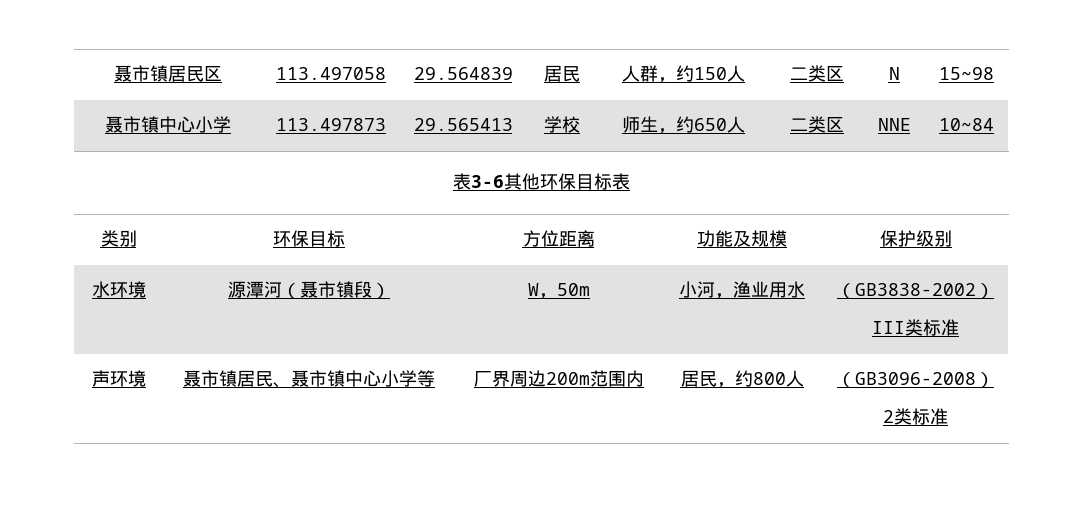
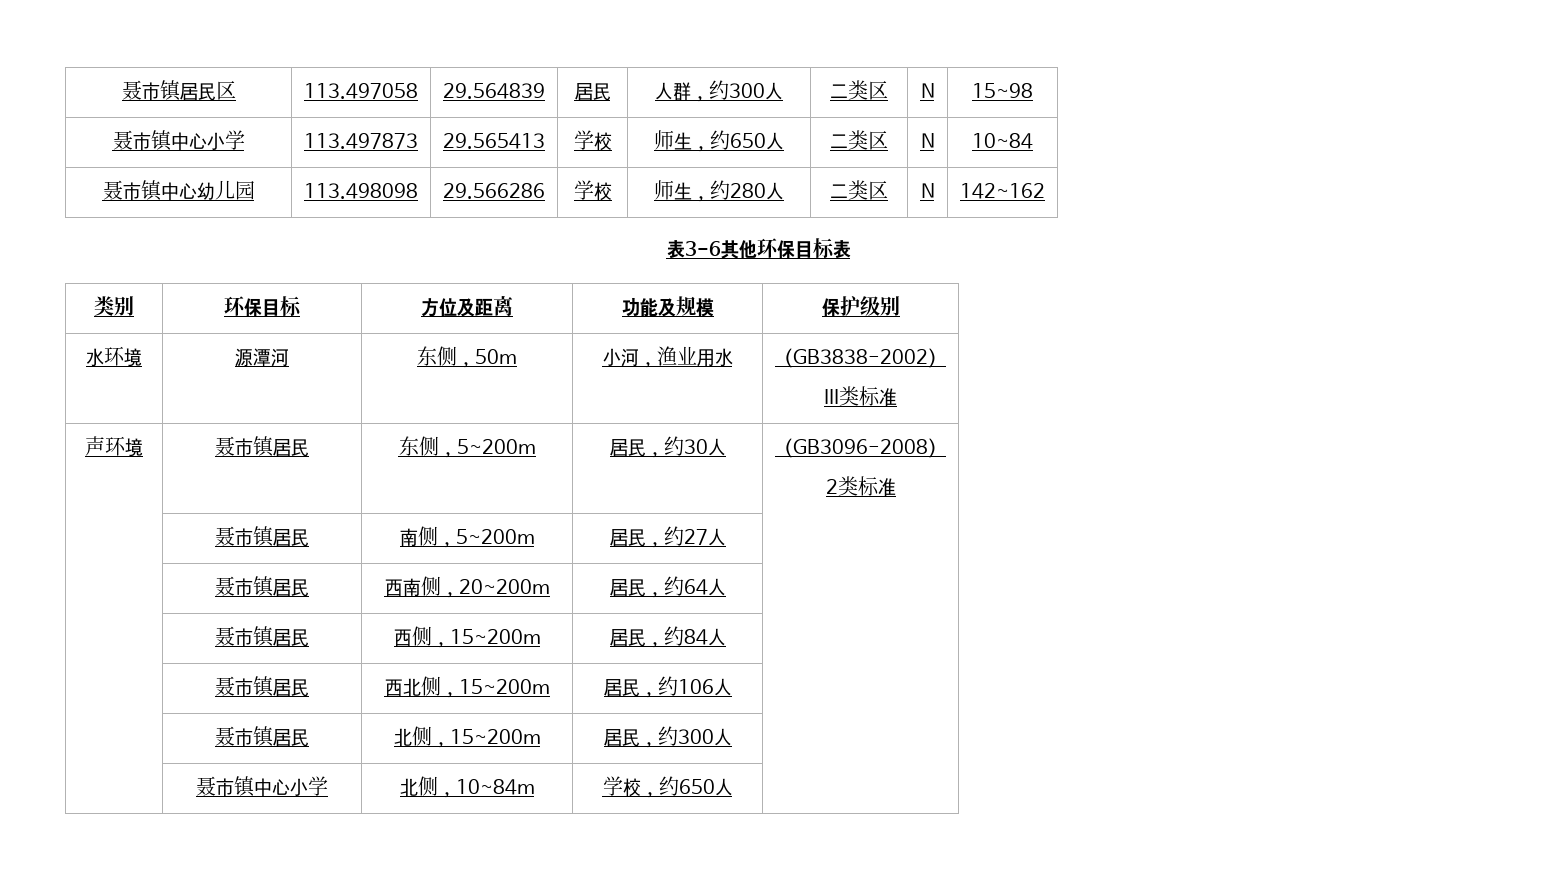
[694,67,727,80] 150 -> [729,83,765,98] 300
[877,118,911,131] NNE -> [920,133,935,148] N
(994, 124) none -> [102,180,255,201] [304,183,418,199] [443,183,545,199] [573,180,612,201] [654,180,784,202] [830,180,888,200] [920,183,935,198] [960,183,1045,199] // 聂市镇中心幼儿园 | 113.498098 | 29.566286 | 学校 | 师生，约280人 | 二类区 | N | 142~162
(559, 238) none -> [457,298,475,317] 及
[282,281,390,299] [527,283,539,296] （聂市镇段） | W -> [417,346,457,366] | 东侧
[273,370,435,388] [473,370,644,387] [680,370,786,388] 、聂市镇中心小学等 | 厂界周边200m范围内 | 居民，约800 -> [398,436,536,458] [609,436,708,458] | 东侧，5~200m | 居民，约30
(948, 416) none -> [215,526,309,547] [399,526,535,548] [609,526,726,548] [215,576,309,597] [384,576,550,598] [609,576,726,598] [215,626,309,647] [393,626,541,648] [609,626,726,648] [215,676,309,697] [384,676,550,698] [603,676,732,698] [215,726,309,747] [393,726,541,748] [603,726,732,748] [196,776,328,797] [399,776,535,798] [602,776,733,798] // | 聂市镇居民 | 南侧，5~200m | 居民，约27人 | // | 聂市镇居民 | 西南侧，20~200m | 居民，约64人 | // | 聂市镇居民 | 西侧，15~200m | 居民，约84人 | // | 聂市镇居民 | 西北侧，15~200m | 居民，约106人 | // | 聂市镇居民 | 北侧，15~200m | 居民，约300人 | // | 聂市镇中心小学 | 北侧，10~84m | 学校，约650人 |

